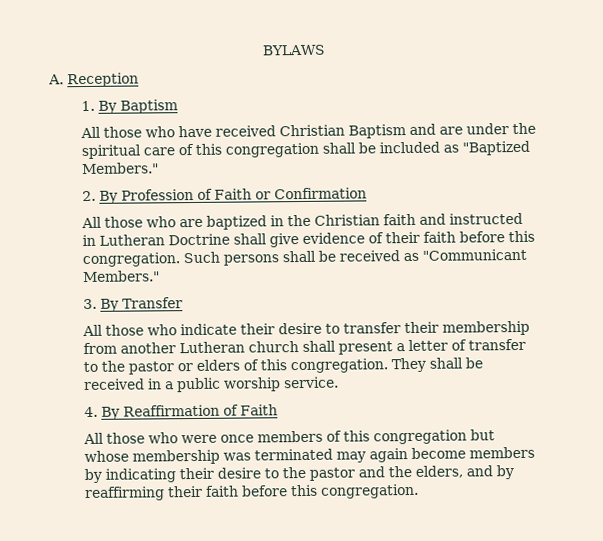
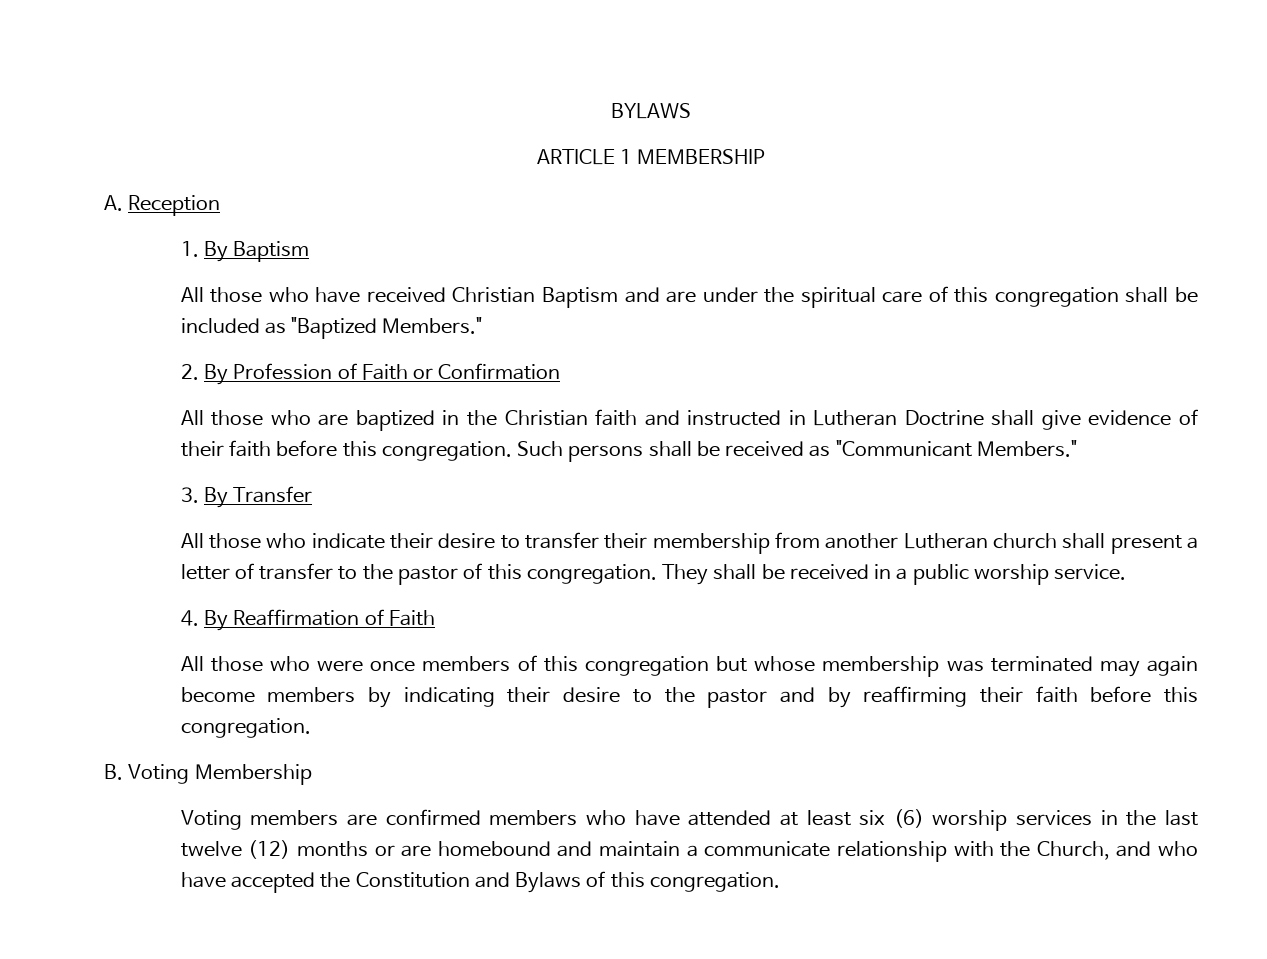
(326, 50) none -> [536,149,766,165] // ARTICLE 1 MEMBERSHIP
[177,359,241,372] or elders -> (459, 575) none
[388,465,494,478] the elders, and -> (815, 695) none
(420, 491) none -> [104,764,312,785] [180,809,1199,831] [180,840,1198,862] [180,871,780,893] // B. Voting Membership // Voting members are confirmed members who have attended at least six (6) worship services in the last twelve (12) months or are homebound and maintain a communicate relationship with the Church, and who have accepted the Constitution and Bylaws of this congregation.

